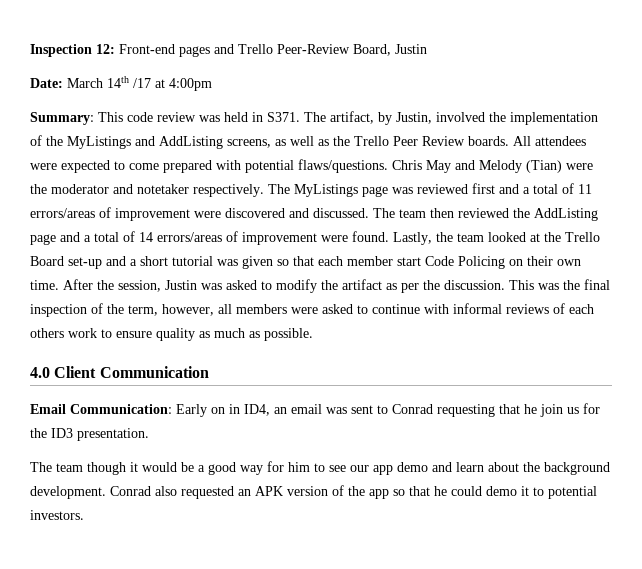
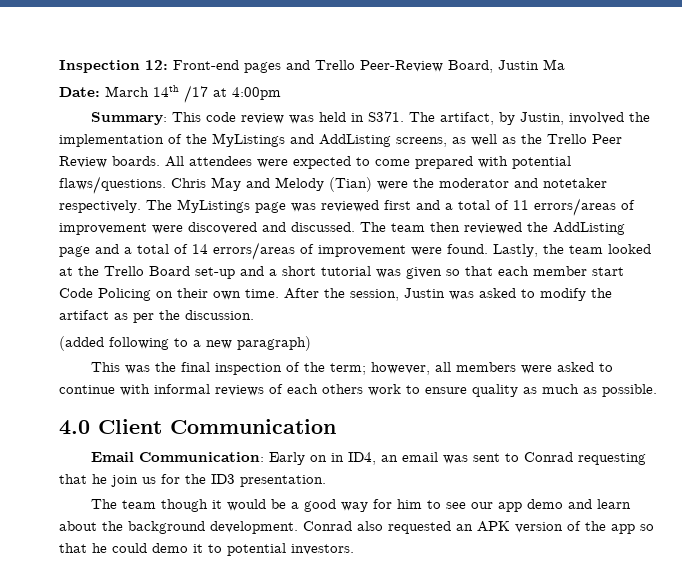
(427, 49) none -> [543,59,565,70] Ma
(505, 285) none -> [59,336,311,351] // (added following to a new paragraph) //
[128,305,158,316] term, -> [330,363,367,375] term;

